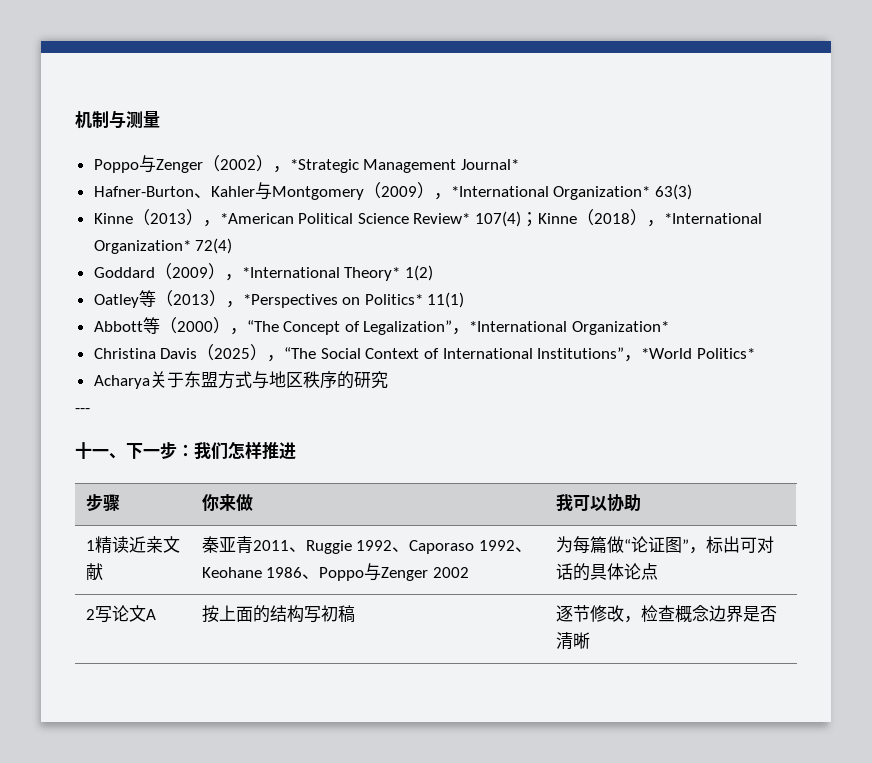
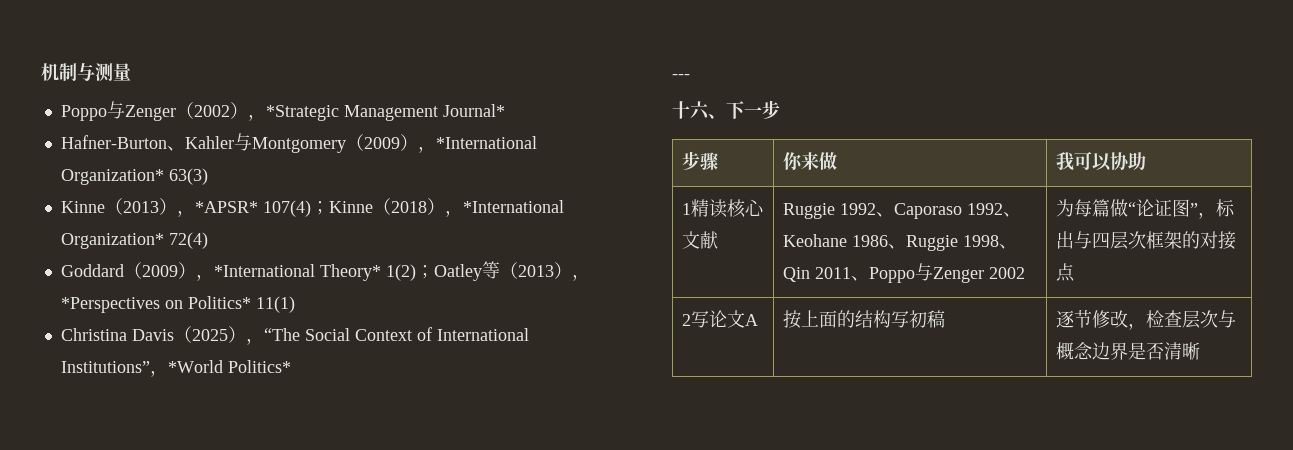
[219,213,471,224] *American Political Science Review* -> [194,201,258,213] *APSR*
(433, 273) // -> [415,265,434,279] ；
[93,317,670,335] // Abbott等（2000），“The Concept of Legalization”，*International Organization* -> (295, 304) none
[93,371,388,389] // Acharya关于东盟方式与地区秩序的研究 -> (291, 366) none
[92,449,109,457] 一 -> [690,101,710,120] 六
[177,441,296,460] ：我们怎样推进 -> (780, 109) none
[128,536,163,553] 近亲 -> [727,199,765,218] 核心
[201,536,306,554] 秦亚青2011、 -> (719, 240) none
(320, 576) none -> [906,235,1018,251] [783,267,870,282] Ruggie 1998、Qin 2011、
[739,536,774,553] [555,563,641,581] 可对话的具体论 -> [1074,231,1237,250] 与四层次框架的对接
(675, 613) none -> [1182,310,1237,329] 层次与

